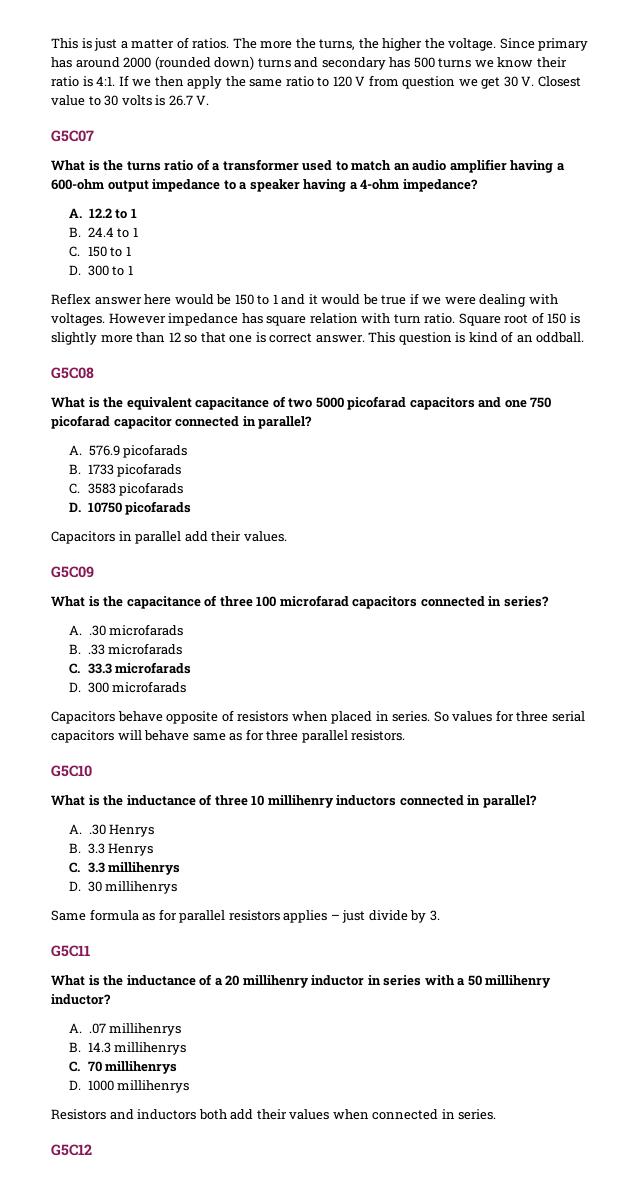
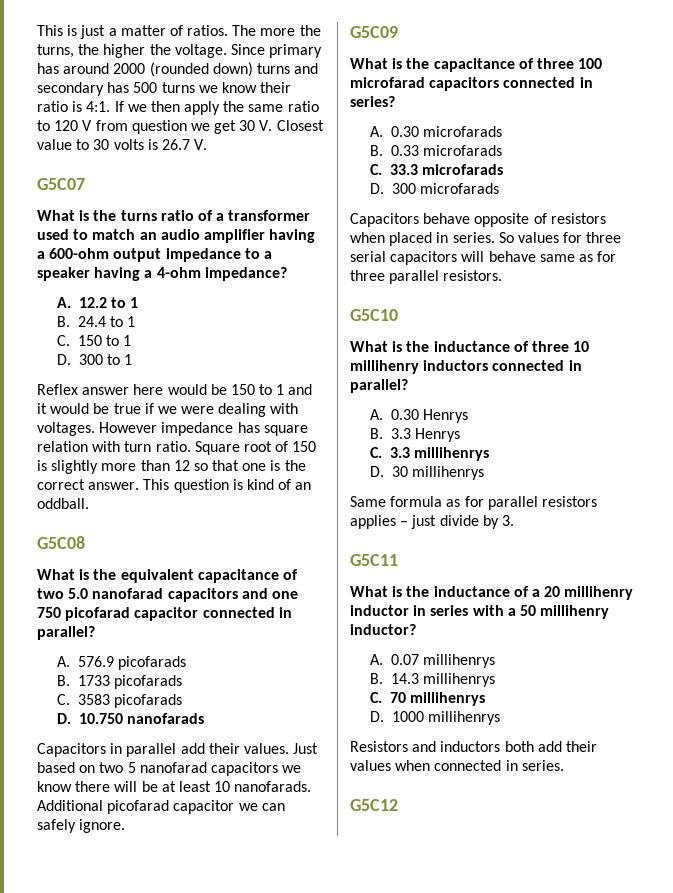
(266, 337) none -> [284,460,306,471] the
[315,396,407,410] 5000 picofarad -> [68,588,164,599] 5.0 nanofarad
[87,501,192,515] 10750 picofarads -> [78,713,204,724] 10.750 nanofarads
(287, 536) none -> [293,743,319,754] [37,762,302,776] [37,781,312,792] [37,800,285,814] [37,819,126,833] Just based on two 5 nanofarad capacitors we know there will be at least 10 nanofarads. Additional picofarad capacitor we can safely ignore.
[88,625,106,636] .30 -> [390,126,419,137] 0.30
[87,644,105,655] .33 -> [390,145,419,156] 0.33
[88,824,106,835] .30 -> [390,409,419,420] 0.30
[88,1023,106,1034] .07 -> [390,654,419,665] 0.07

